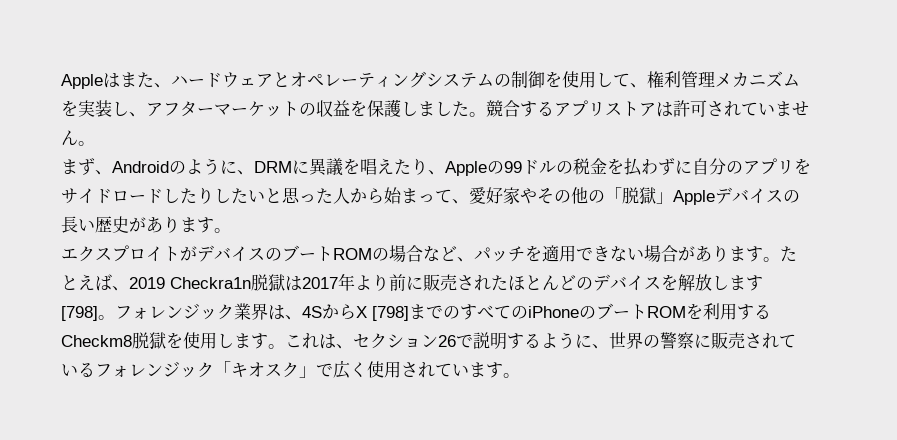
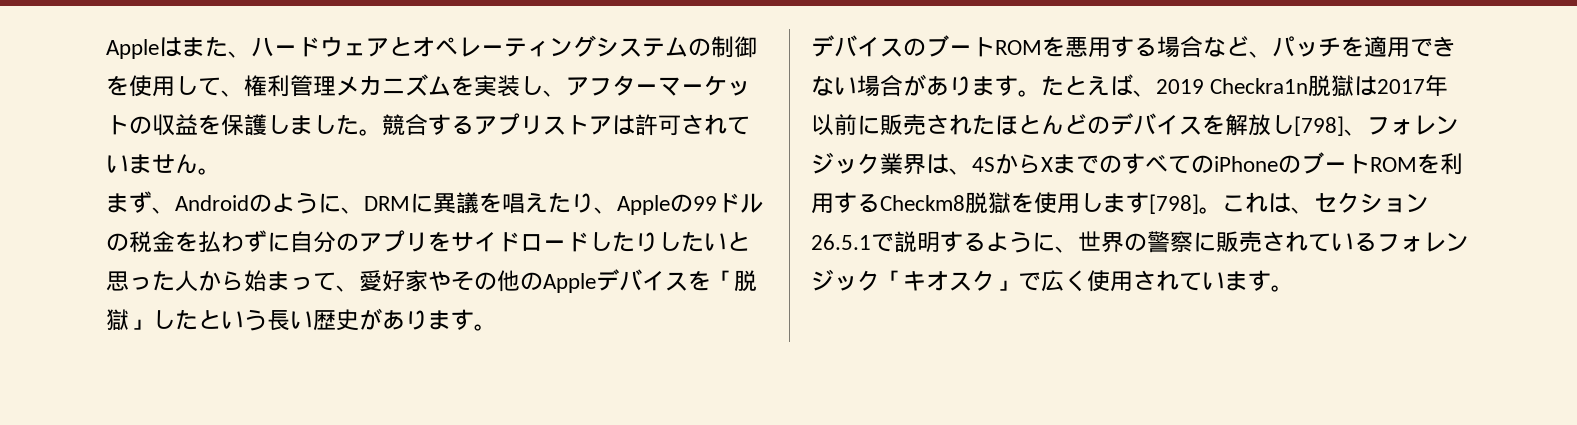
[605,187,673,204] 「脱獄」 -> (543, 281) none
[783,190,800,203] の -> [688,270,757,292] [106,309,267,331] を「脱獄」したという
[61,245,197,262] エクスプロイトが -> (497, 327) none
[372,248,389,261] の -> [1042,36,1157,58] を悪用する
[355,274,389,291] より -> [811,114,834,136] 以
[729,275,763,291] [61,306,115,321] ます[798]。 -> [1294,116,1367,136] [798]、
[372,306,409,321] [798] -> (1053, 164) none
(268, 341) none -> [1149,194,1199,214] [798]
[438,335,456,347] 26 -> [811,234,871,250] 26.5.1

